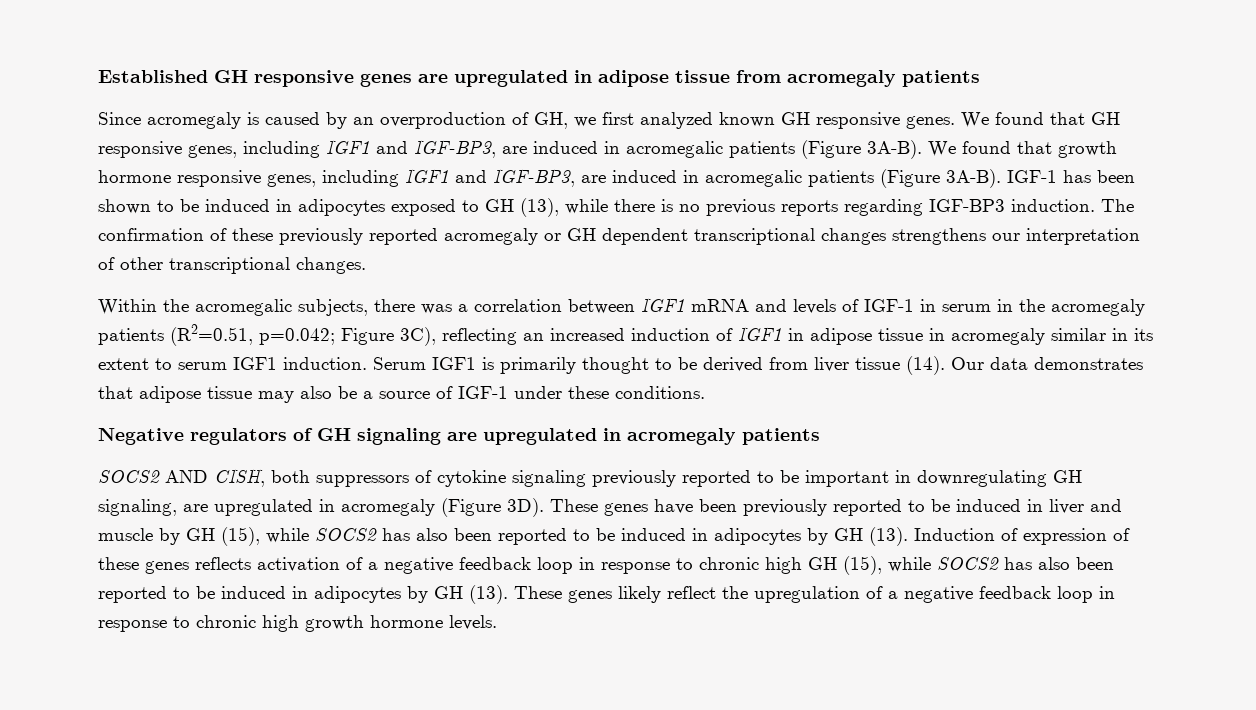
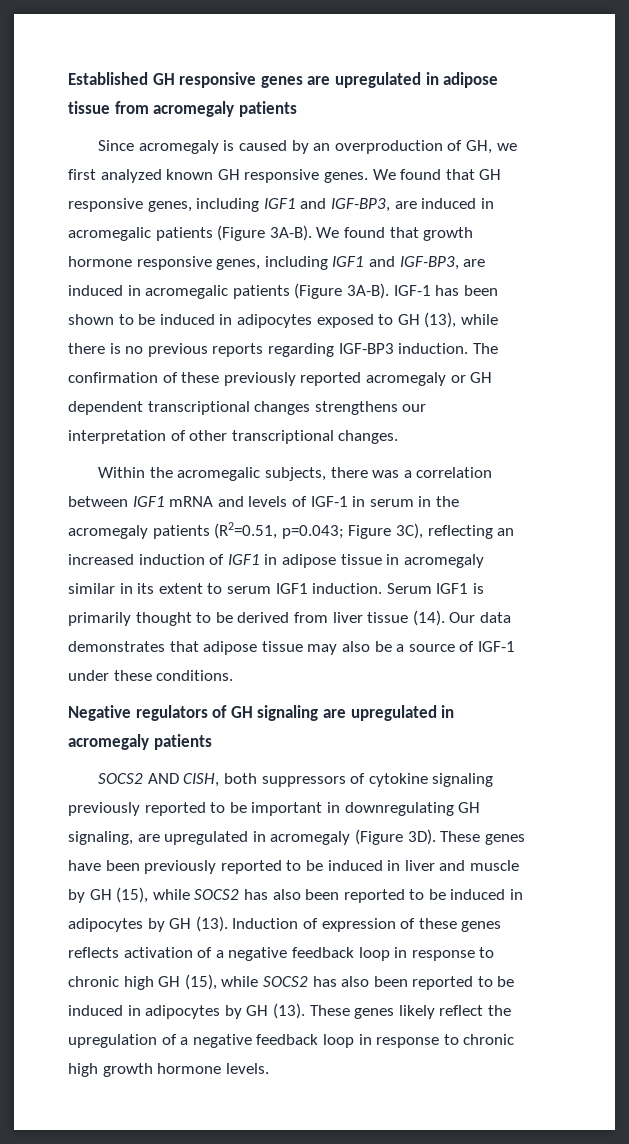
[259,328,335,345] p=0.042; -> [281,525,344,539] p=0.043;

